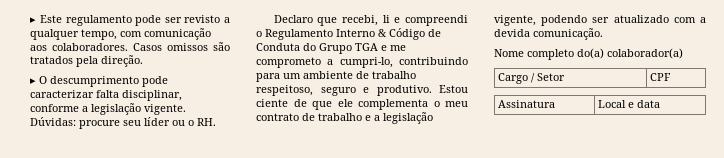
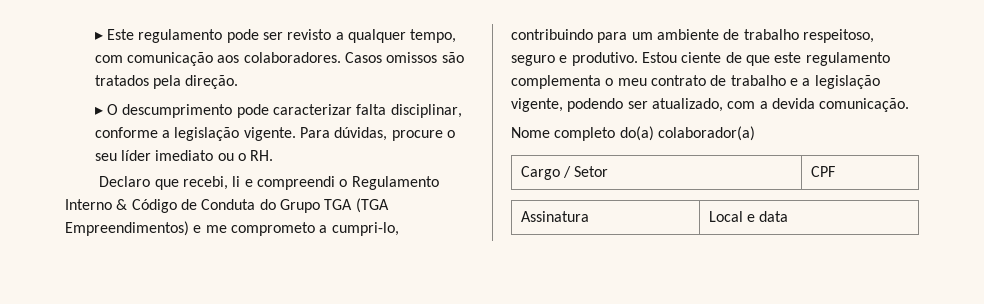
[30,117,121,129] Dúvidas: procure -> [299,127,455,141] Para dúvidas, procure o
(171, 121) none -> [155,150,214,161] imediato
(378, 47) none -> [355,198,389,213] [65,221,189,236] (TGA Empreendimentos)
[337,99,353,107] ele -> [774,52,890,66] este regulamento
[613,15,669,23] atualizado -> [651,98,723,112] atualizado,

